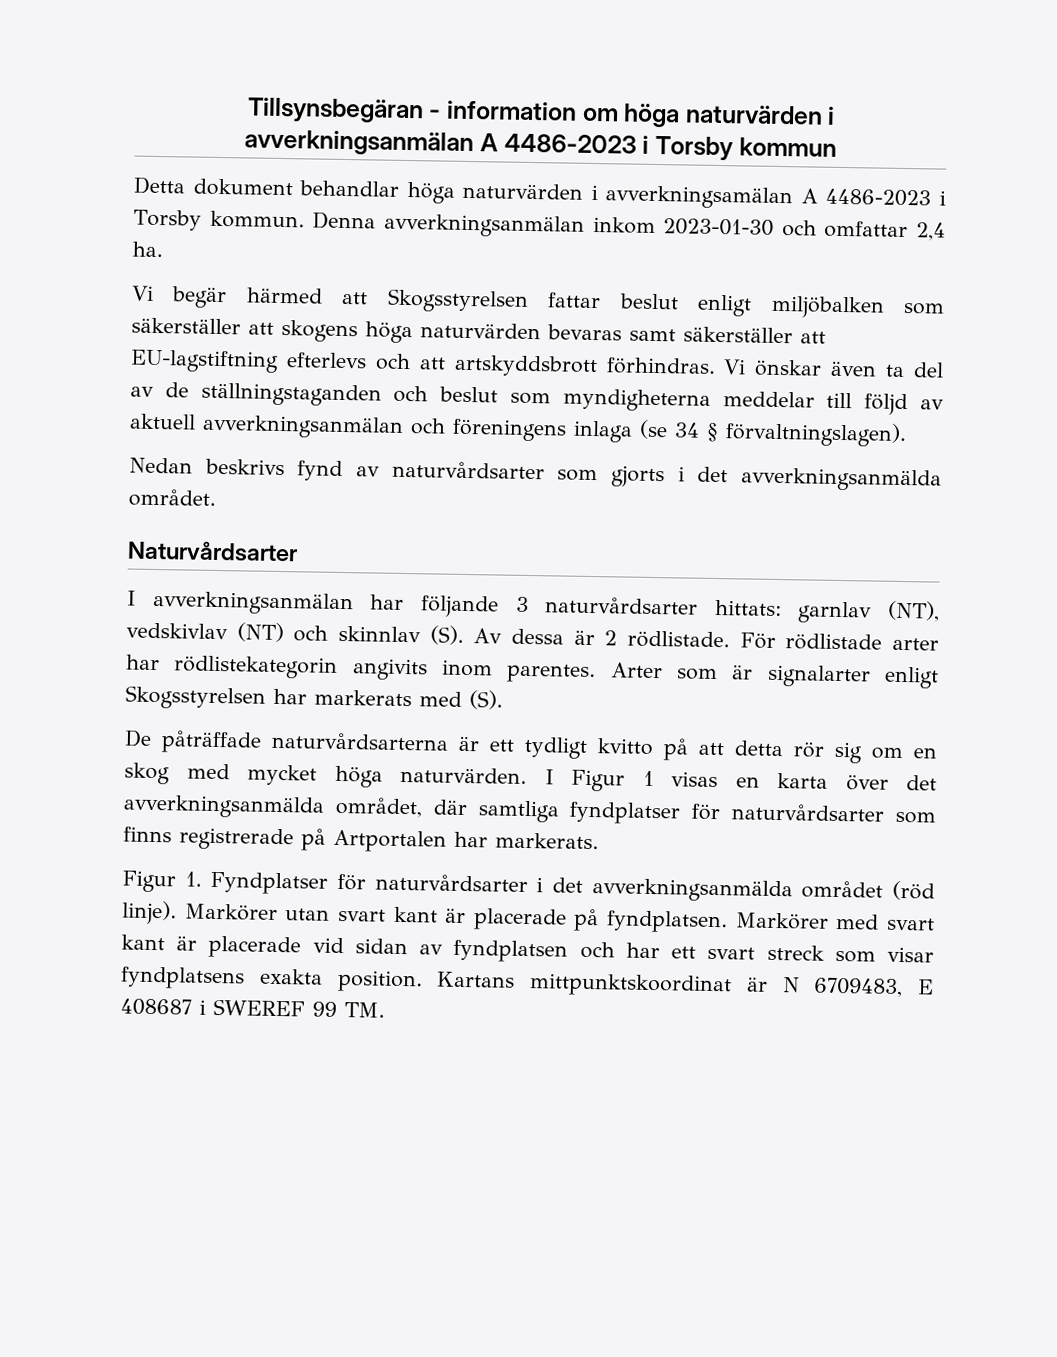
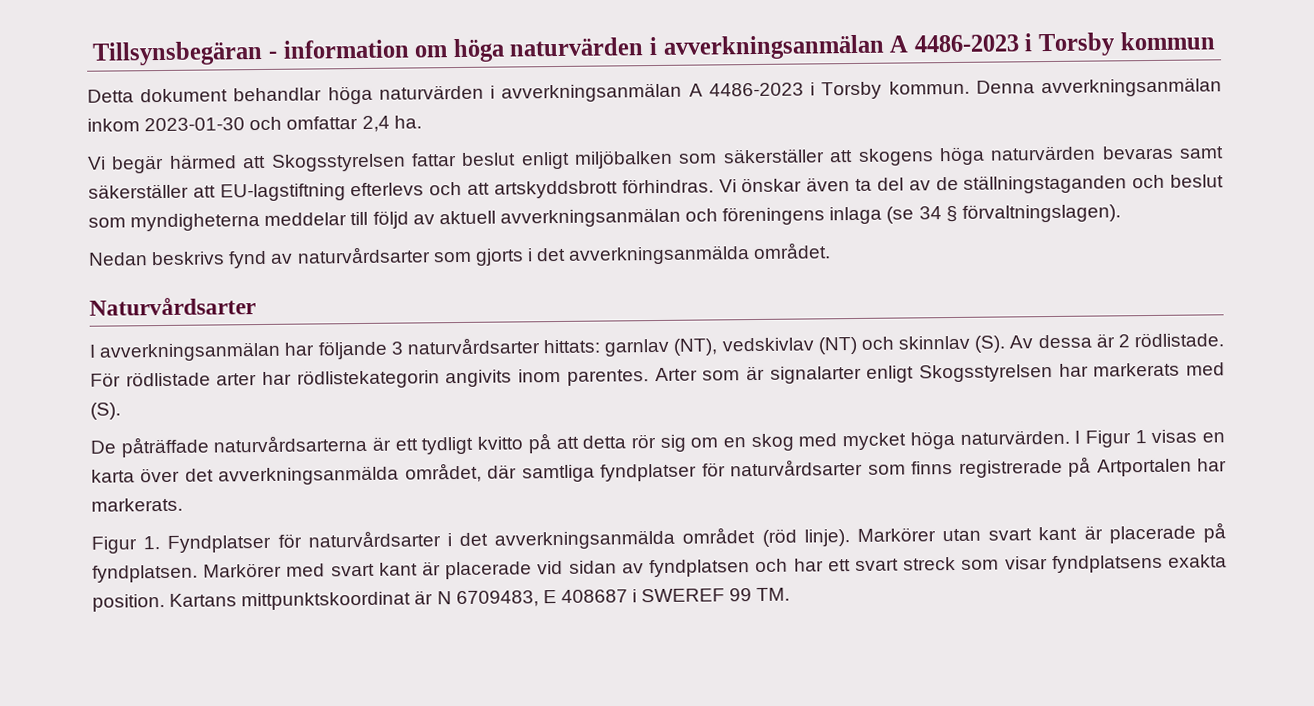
[605,185,794,210] avverkningsamälan -> [501,82,683,103] avverkningsanmälan

